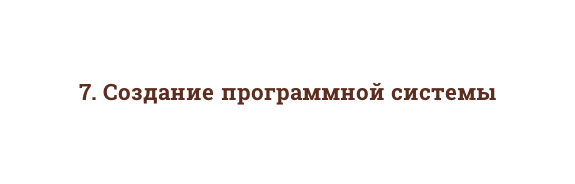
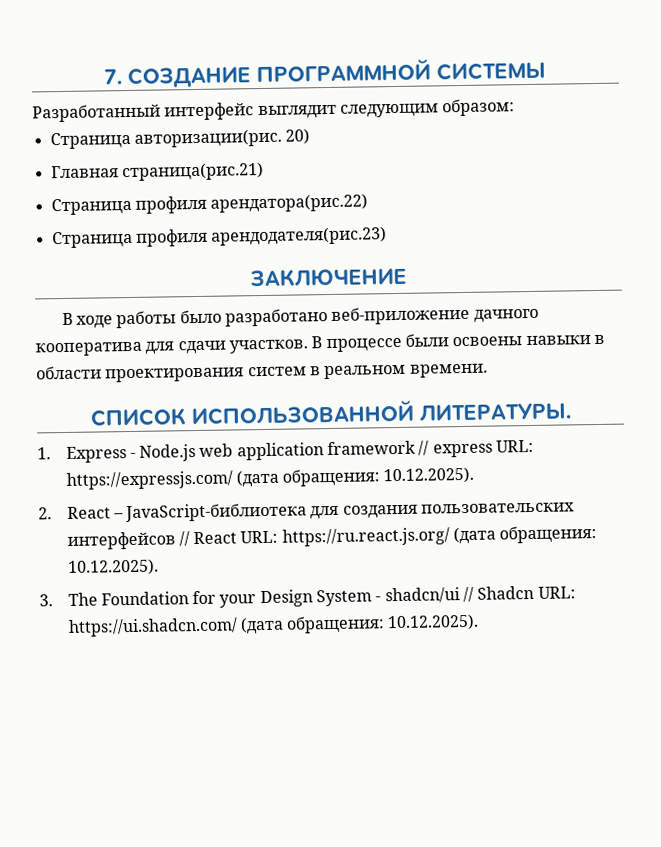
[103,82,496,105] Создание программной системы -> [127,58,546,89] [32,98,516,123] [49,128,311,150] [50,161,264,182] [50,193,369,216] [51,226,388,249] [248,266,407,288] [61,305,539,329] [35,333,605,357] [36,363,488,383] [89,399,571,427] [37,439,535,463] [65,466,475,490] [38,502,576,523] [66,525,598,550] [67,558,159,576] [39,585,576,608] [67,613,480,637] СОЗДАНИЕ ПРОГРАММНОЙ СИСТЕМЫ // Разработанный интерфейс выглядит следующим образом: // Страница авторизации(рис. 20) // Главная страница(рис.21) // Страница профиля арендатора(рис.22) // Страница профиля арендодателя(рис.23) // ЗАКЛЮЧЕНИЕ // В ходе работы было разработано веб-приложение дачного кооператива для сдачи участков. В процессе были освоены навыки в области проектирования систем в реальном времени. // СПИСОК ИСПОЛЬЗОВАННОЙ ЛИТЕРАТУРЫ. // 1. Express - Node.js web application framework // express URL: https://expressjs.com/ (дата обращения: 10.12.2025). // 2. React – JavaScript-библиотека для создания пользовательских интерфейсов // React URL: https://ru.react.js.org/ (дата обращения: 10.12.2025). // 3. The Foundation for your Design System - shadcn/ui // Shadcn URL: https://ui.shadcn.com/ (дата обращения: 10.12.2025).

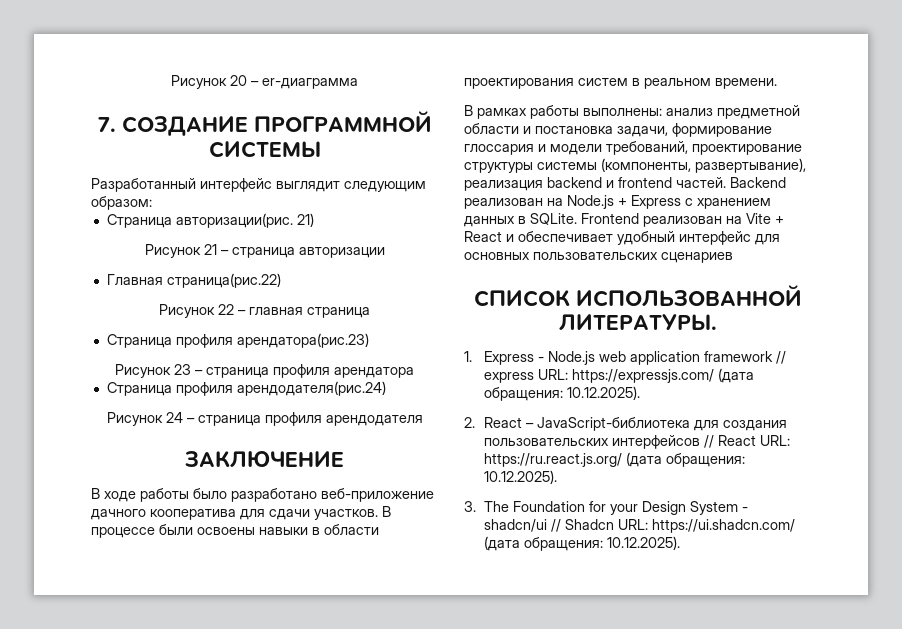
(104, 77) none -> [171,75,358,89] Рисунок 20 – er-диаграмма //
[285,128,311,145] [50,161,264,182] [50,193,369,216] [51,226,388,249] 20) // Главная страница(рис.21) // Страница профиля арендатора(рис.22) // Страница профиля арендодателя(рис.23) -> [296,213,314,227] [144,244,385,258] [106,273,281,288] [159,304,370,318] [106,333,369,348] [115,364,414,378] [106,381,386,396] [106,412,423,426] 21) // Рисунок 21 – страница авторизации // Главная страница(рис.22) // Рисунок 22 – главная страница // Страница профиля арендатора(рис.23) // Рисунок 23 – страница профиля арендатора // Страница профиля арендодателя(рис.24) // Рисунок 24 – страница профиля арендодателя
(488, 370) none -> [464,105,800,119] [464,123,772,137] [464,141,802,155] [464,158,806,173] [464,177,786,191] [464,195,771,209] [464,213,784,227] [464,231,780,245] [464,252,733,263] // В рамках работы выполнены: анализ предметной области и постановка задачи, формирование глоссария и модели требований, проектирование структуры системы (компоненты, развертывание), реализация backend и frontend частей. Backend реализован на Node.js + Express с хранением данных в SQLite. Frontend реализован на Vite + React и обеспечивает удобный интерфейс для основных пользовательских сценариев

